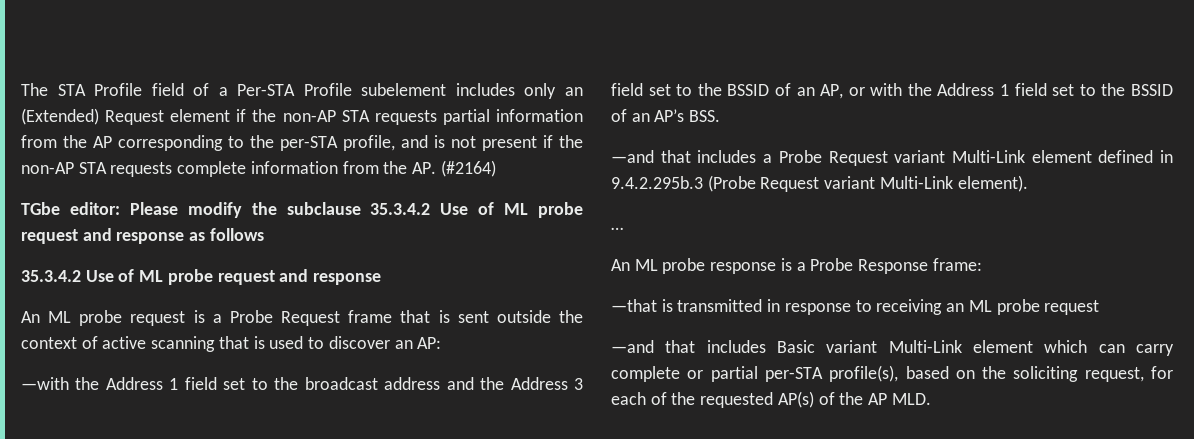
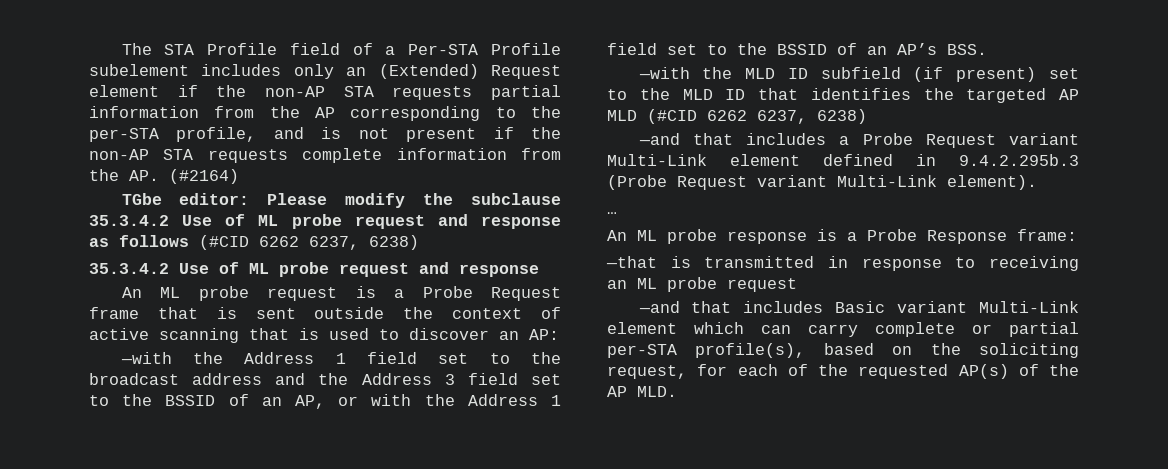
(264, 234) none -> [199,235,419,250] (#CID 6262 6237, 6238)
(721, 116) none -> [638,67,1079,82] [607,88,1079,103] [607,109,867,124] // —with the MLD ID subfield (if present) set to the MLD ID that identifies the targeted AP MLD (#CID 6262 6237, 6238)

